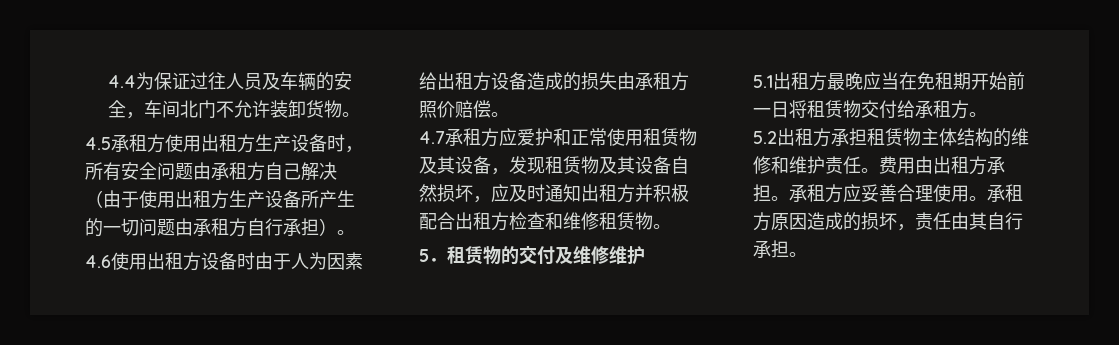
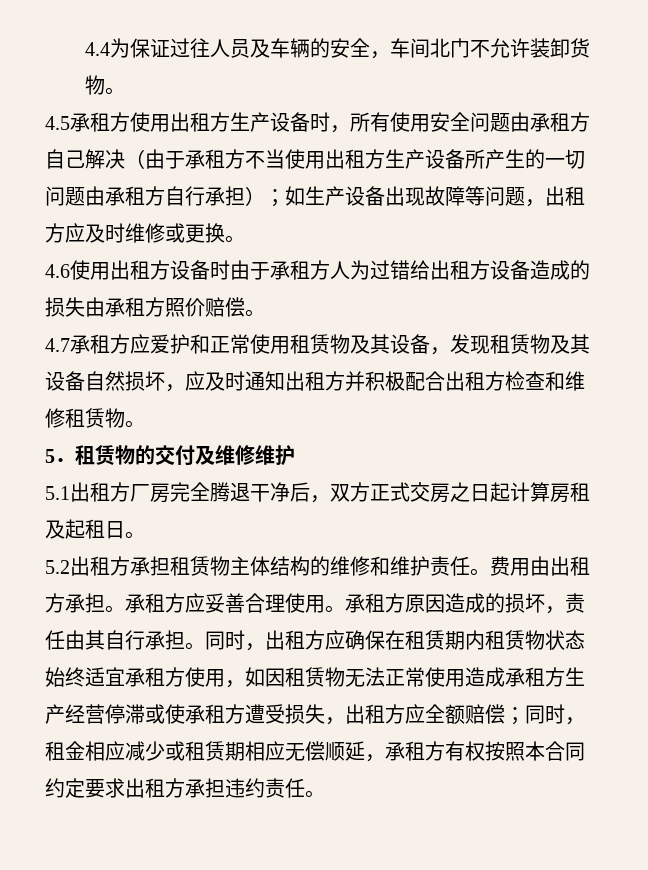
(121, 171) none -> [390,112,430,132] 使用
(139, 199) none -> [185,149,285,169] 承租方不当
(337, 227) none -> [265,186,585,207] [45,223,225,243] ；如生产设备出现故障等问题，出租方应及时维修或更换
[291,252,363,270] 人为因素 -> [270,260,410,280] 承租方人为过错
[827,72,1025,90] [753,100,969,119] 最晚应当在免租期开始前一日将租赁物交付给承租方 -> [130,482,590,503] [45,519,125,539] 厂房完全腾退干净后，双方正式交房之日起计算房租及起租日
(807, 254) none -> [205,630,585,651] [45,667,585,688] [45,704,585,725] [45,741,585,762] [45,778,325,798] 同时，出租方应确保在租赁期内租赁物状态始终适宜承租方使用，如因租赁物无法正常使用造成承租方生产经营停滞或使承租方遭受损失，出租方应全额赔偿；同时，租金相应减少或租赁期相应无偿顺延，承租方有权按照本合同约定要求出租方承担违约责任。

